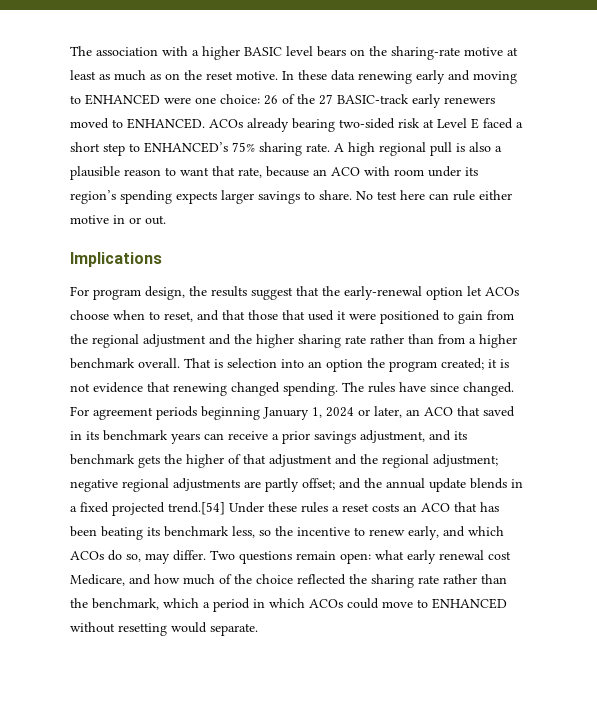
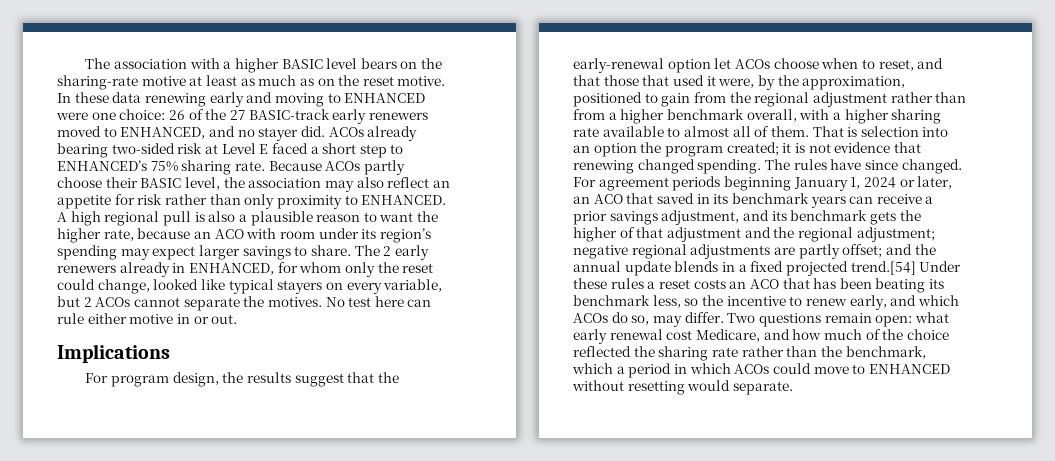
[127,118,205,129] ENHANCED. -> [120,126,325,141] ENHANCED, and no stayer did.
(330, 147) none -> [268,160,405,175] [57,177,450,192] [57,194,447,209] Because ACOs partly choose their BASIC level, the association may also reflect an appetite for risk rather than only proximity to ENHANCED.
[212,166,235,176] that -> [417,211,439,222] [57,228,101,243] the higher
[176,191,217,204] expects -> [120,246,196,260] may expect
(352, 195) none -> [354,245,429,260] [57,262,434,277] [57,279,443,294] [57,296,322,311] The 2 early renewers already in ENHANCED, for whom only the reset could change, looked like typical stayers on every variable, but 2 ACOs cannot separate the motives.
[349,313,376,320] were -> [718,75,906,90] were, by the approximation,
[209,334,366,348] and the higher sharing rate -> (887, 99) none
[138,358,180,368] overall. -> [746,109,942,124] [573,126,809,137] overall, with a higher sharing rate available to almost all of them.

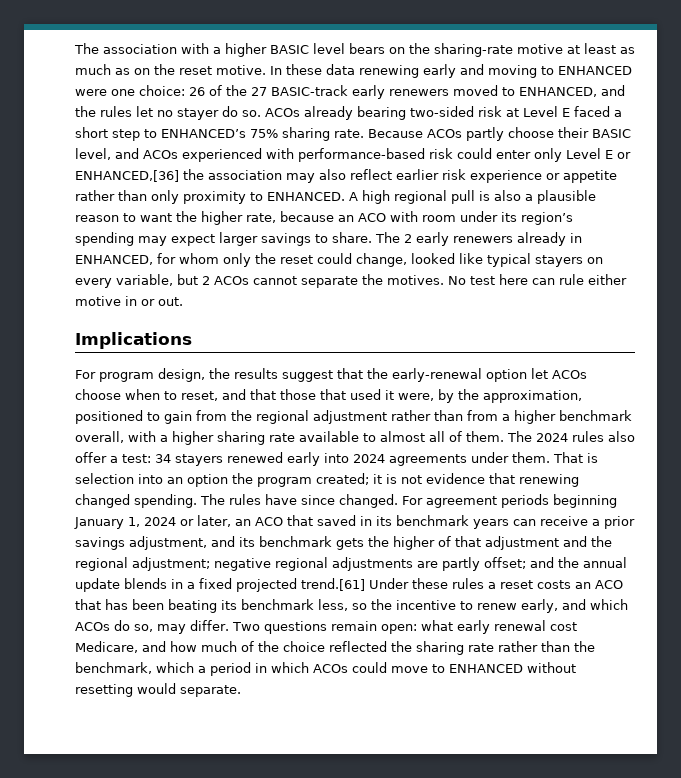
[237,126,325,141] no stayer did. -> [75,106,261,120] the rules let no stayer do so.
(220, 183) none -> [115,148,631,162] [75,170,179,182] and ACOs experienced with performance-based risk could enter only Level E or ENHANCED,[36]
[432,180,450,188] [57,194,163,209] an appetite for risk -> [396,169,617,183] earlier risk experience or appetite
(809, 131) none -> [507,431,635,442] [75,452,550,466] The 2024 rules also offer a test: 34 stayers renewed early into 2024 agreements under them.
[850,261,916,275] trend.[54] -> [301,578,365,591] trend.[61]

